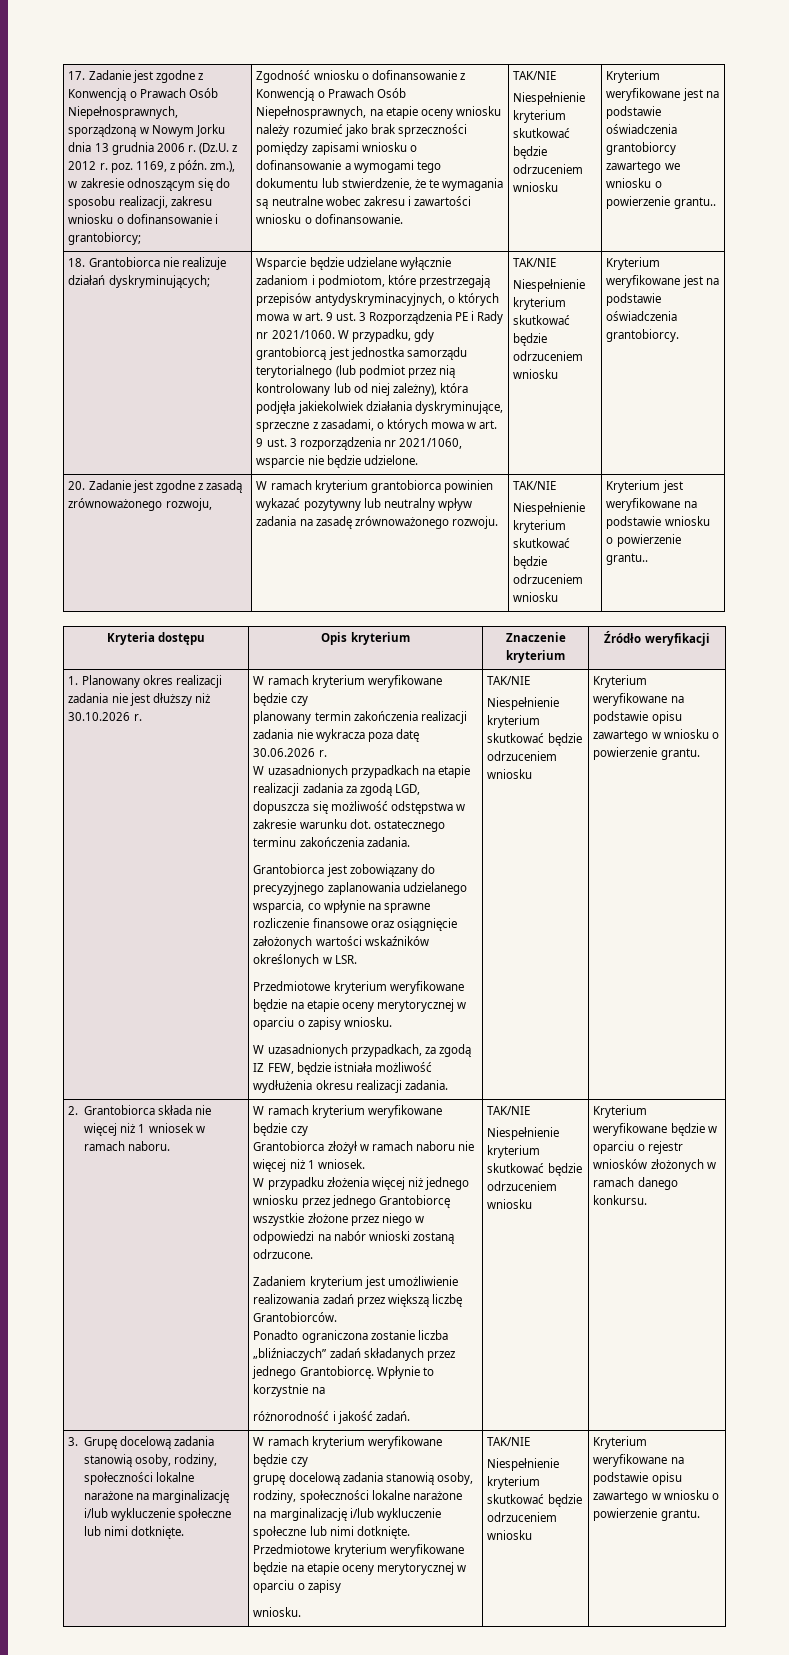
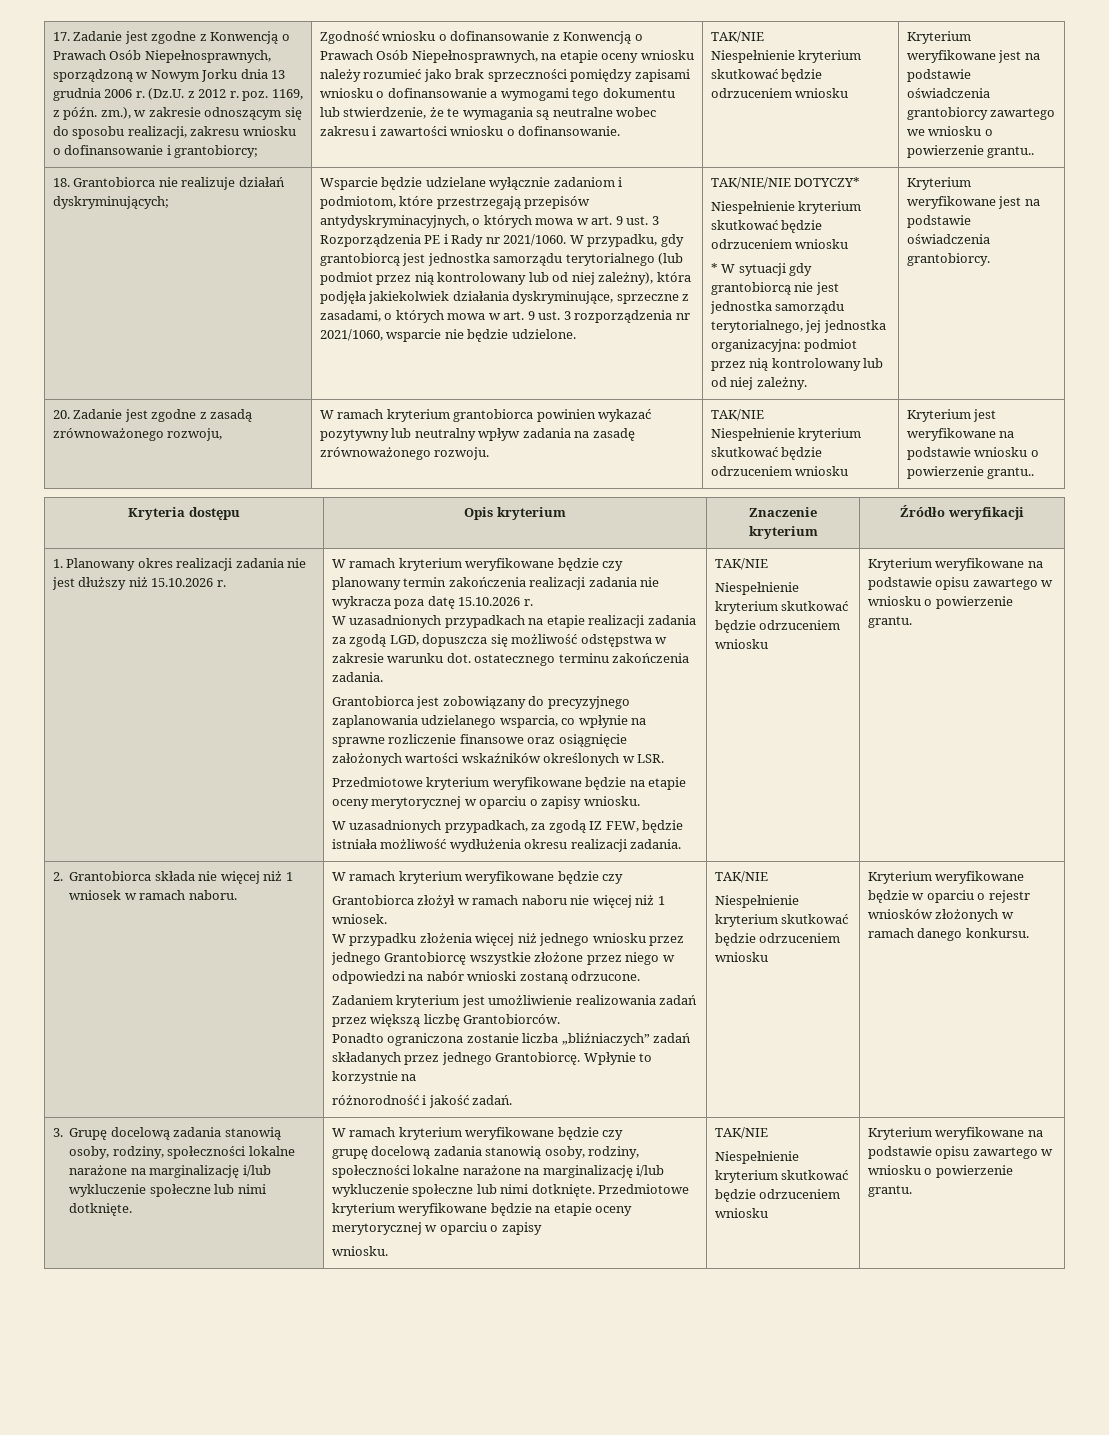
[513,258,557,267] [513,279,586,292] [513,297,567,310] [513,315,571,325] [513,333,548,346] [513,351,584,361] [513,369,559,379] TAK/NIE // Niespełnienie kryterium skutkować będzie odrzuceniem wniosku -> [710,177,861,189] [710,201,862,214] [710,220,823,233] [710,239,849,249] [710,263,813,276] [710,282,839,295] [709,301,845,314] [710,320,886,333] [710,339,858,352] [710,358,884,371] [710,377,807,390] TAK/NIE/NIE DOTYCZY* // Niespełnienie kryterium skutkować będzie odrzuceniem wniosku // * W sytuacji gdy grantobiorcą nie jest jednostka samorządu terytorialnego, jej jednostka organizacyjna: podmiot przez nią kontrolowany lub od niej zależny.
[68,712,131,721] 30.10.2026 -> [151,578,214,587] 15.10.2026
[253,748,316,757] 30.06.2026 -> [458,597,521,606] 15.10.2026

